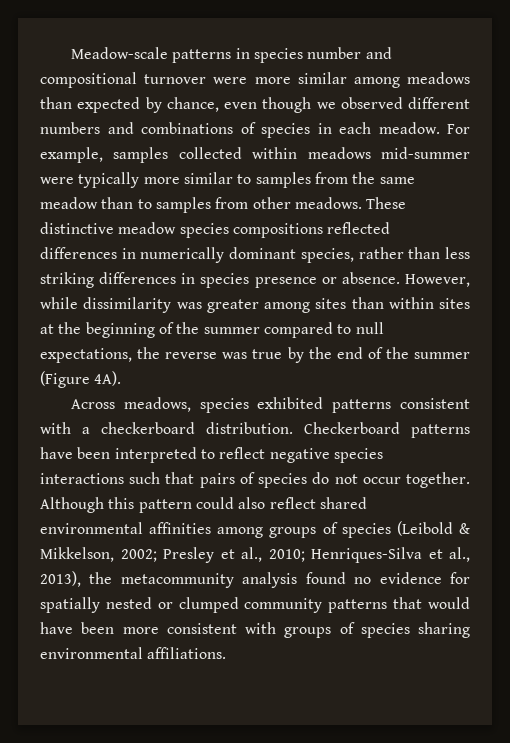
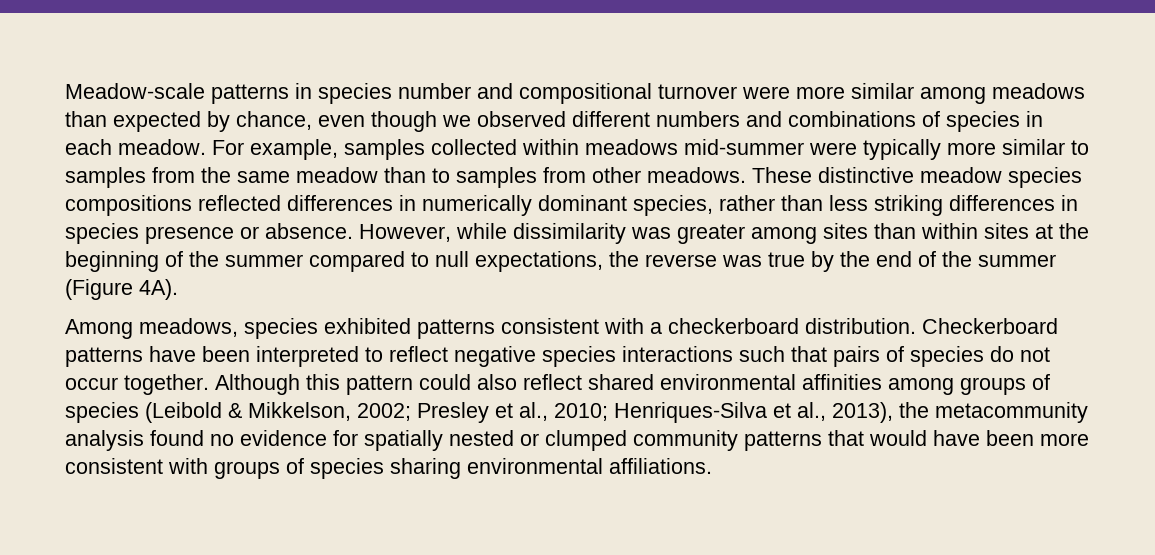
[70,399,115,409] Across -> [65,319,133,339] Among

